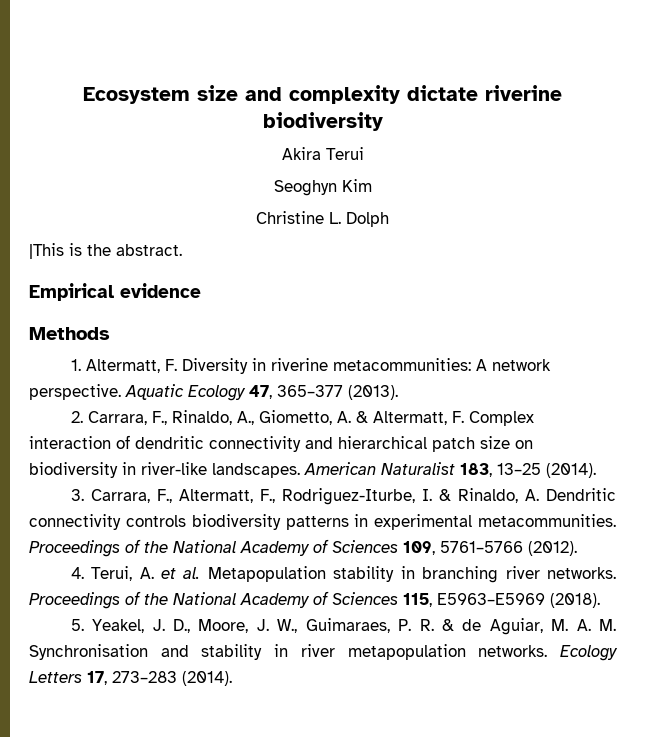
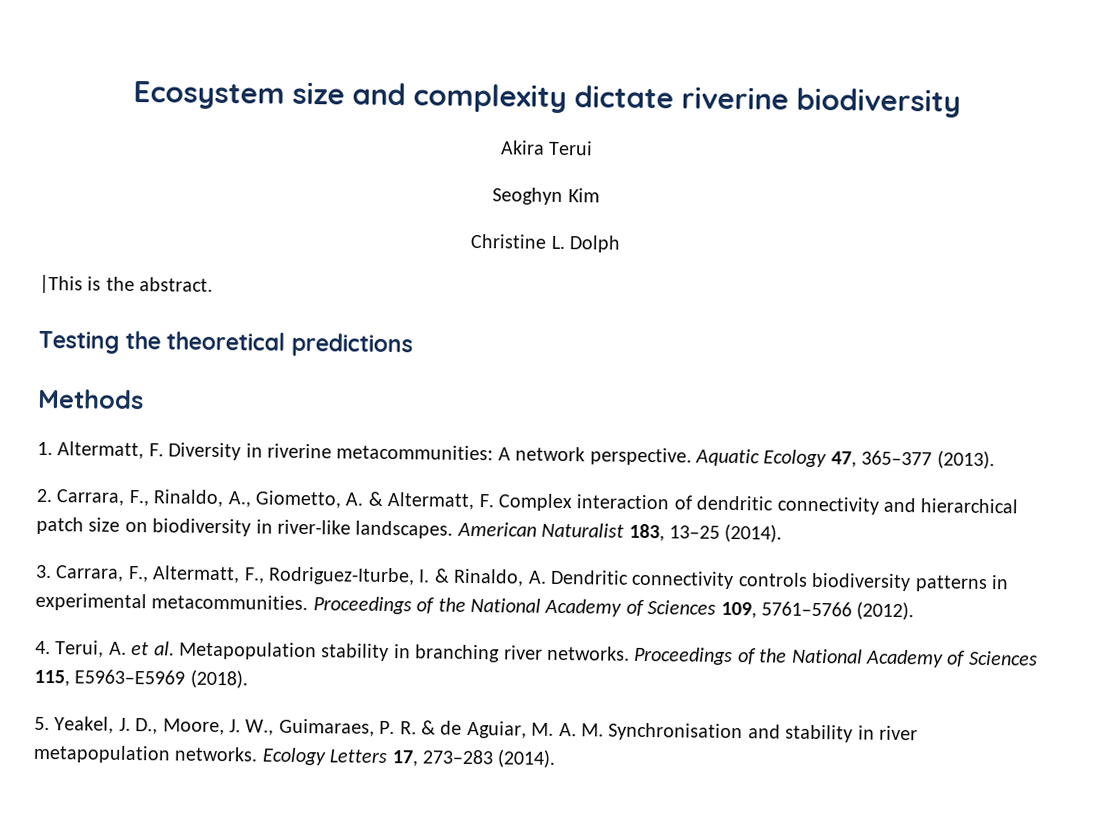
[29,283,201,301] Empirical evidence -> [38,330,413,358] Testing the theoretical predictions

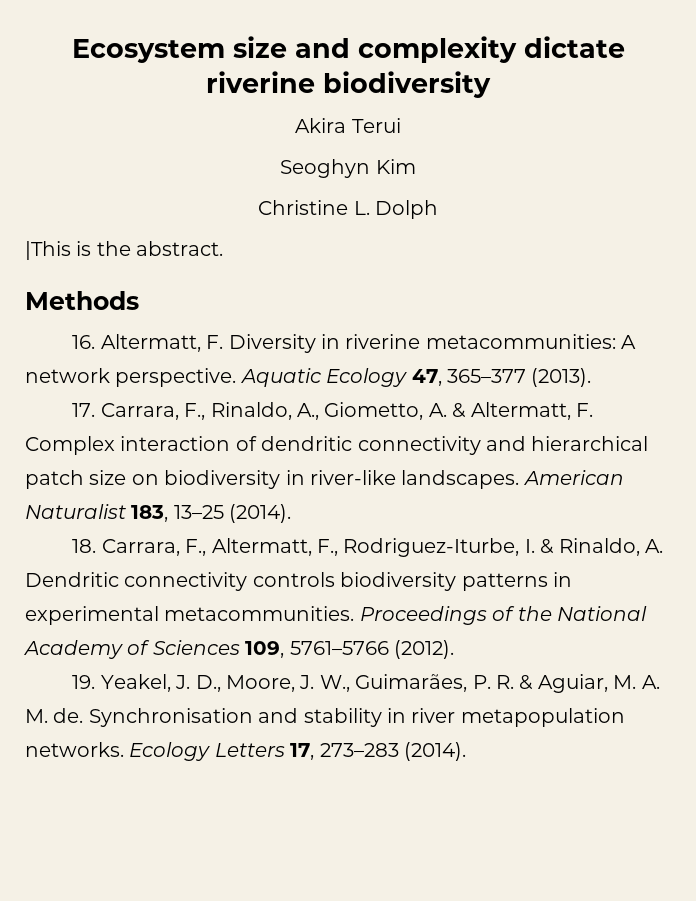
[38,330,413,358] // Testing the theoretical predictions -> (224, 248) none
[37,441,53,456] 1. -> [72,335,96,349] 16.
[36,488,53,503] 2. -> [72,403,96,417] 17.
[35,564,52,579] 3. -> [72,539,97,553] 18.
[35,640,1038,668] [34,669,248,689] [34,716,50,731] 4. Terui, A. et al. Metapopulation stability in branching river networks. Proceedings of the National Academy of Sciences 115, E5963–E5969 (2018). // 5. -> [72,675,96,689] 19.
[278,718,375,737] Guimaraes, -> [355,674,468,692] Guimarães,
[440,720,463,735] de -> (534, 682) none
(604, 730) none -> [53,708,84,723] de.

